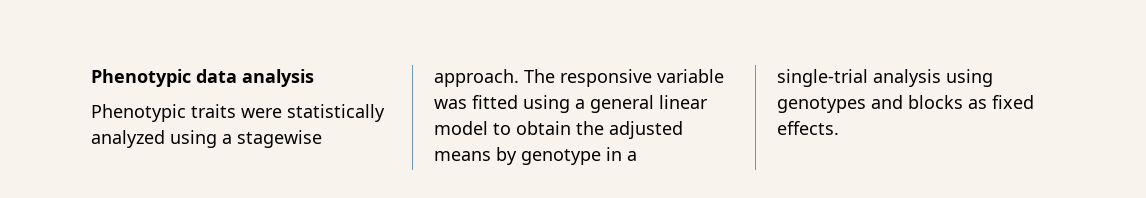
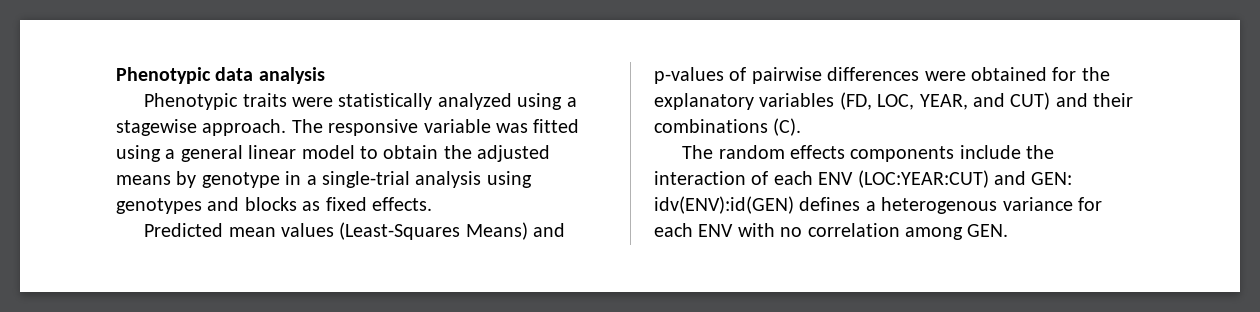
(839, 128) none -> [144,222,566,240] [654,67,1110,84] [654,92,1134,110] [654,118,802,136] [682,145,1055,162] [654,170,1073,188] [654,196,1102,214] [654,223,1009,240] // Predicted mean values (Least-Squares Means) and p-values of pairwise differences were obtained for the explanatory variables (FD, LOC, YEAR, and CUT) and their combinations (C). // The random effects components include the interaction of each ENV (LOC:YEAR:CUT) and GEN: idv(ENV):id(GEN) defines a heterogenous variance for each ENV with no correlation among GEN.

